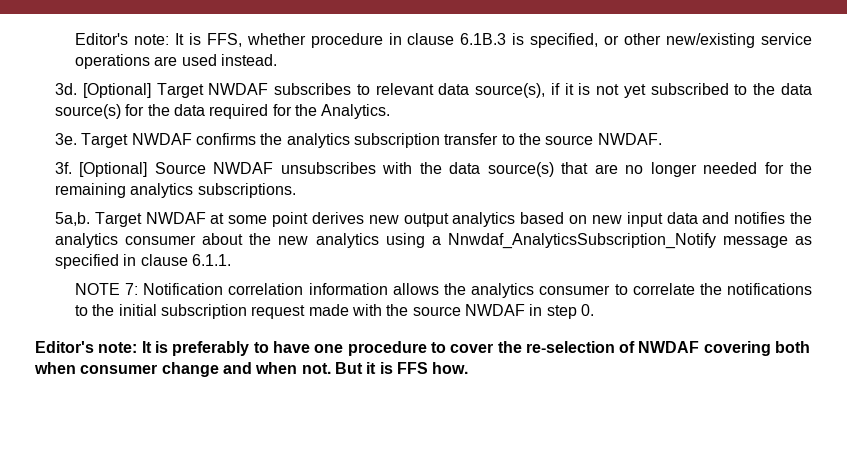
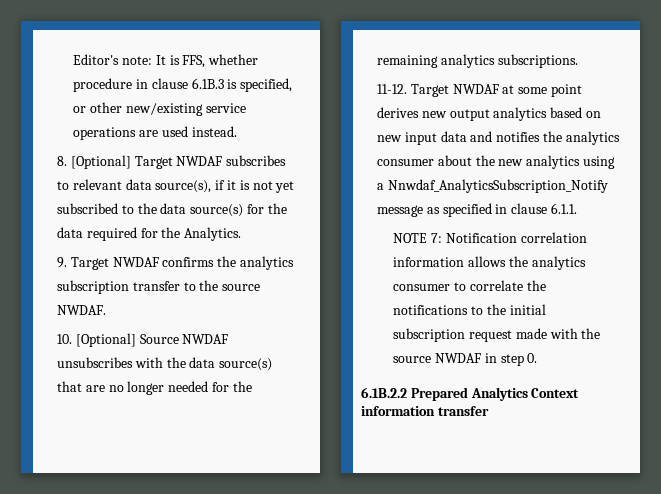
[54,83,77,95] 3d. -> [57,156,68,166] 8.
[54,133,77,145] 3e. -> [57,257,68,268] 9.
[54,162,72,174] 3f. -> [57,334,73,344] 10.
[54,212,90,226] 5a,b. -> [377,84,408,94] 11-12.
[35,341,811,356] [34,362,469,377] Editor's note: It is preferably to have one procedure to cover the re-selection of NWDAF covering both when consumer change and when not. But it is FFS how. -> [361,387,580,401] [361,406,489,416] 6.1B.2.2 Prepared Analytics Context information transfer

